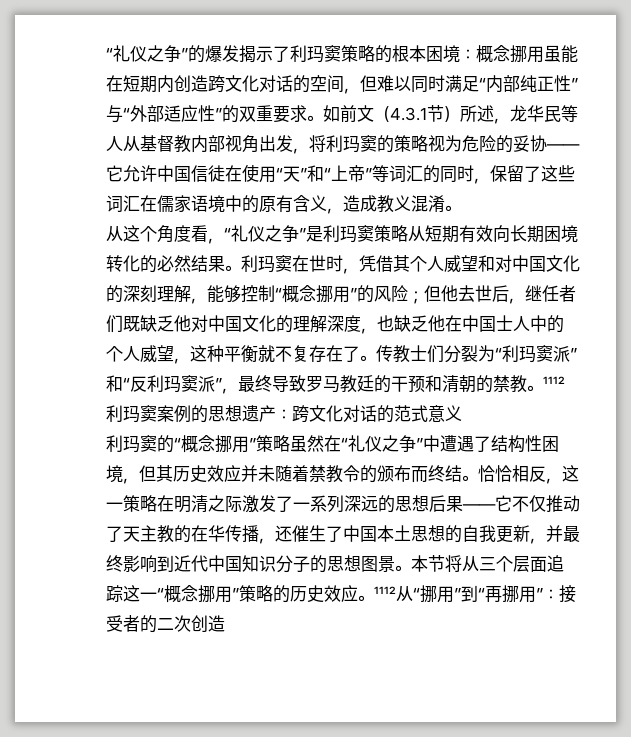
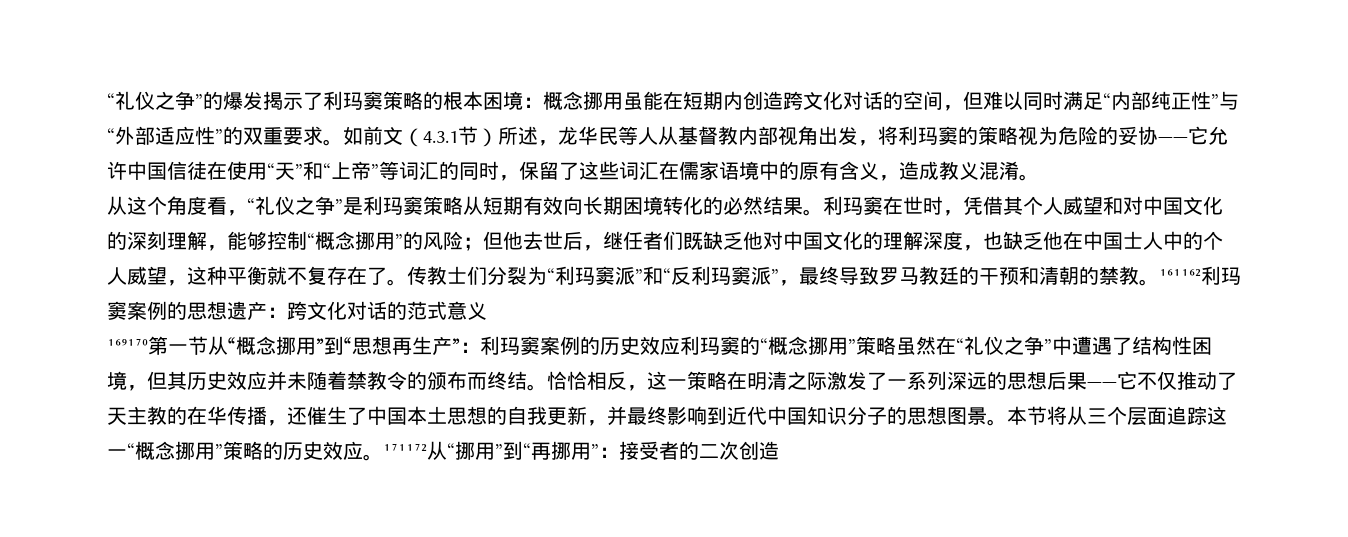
[543,376,565,390] ¹¹¹² -> [1159,269,1201,283] ¹⁶¹¹⁶²
(462, 413) none -> [107,336,680,355] ¹⁶⁹¹⁷⁰第一节从“概念挪用”到“思想再生产”：利玛窦案例的历史效应
[374,586,396,600] ¹¹¹² -> [383,443,427,458] ¹⁷¹¹⁷²

